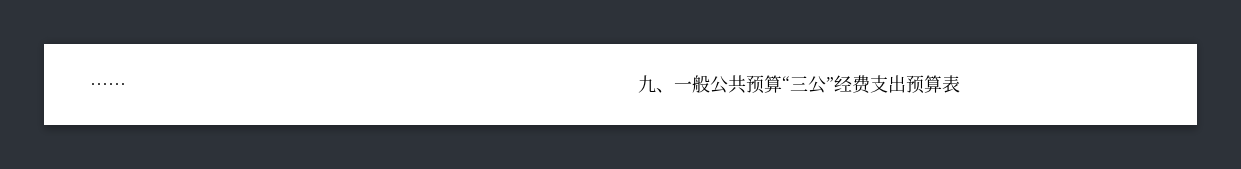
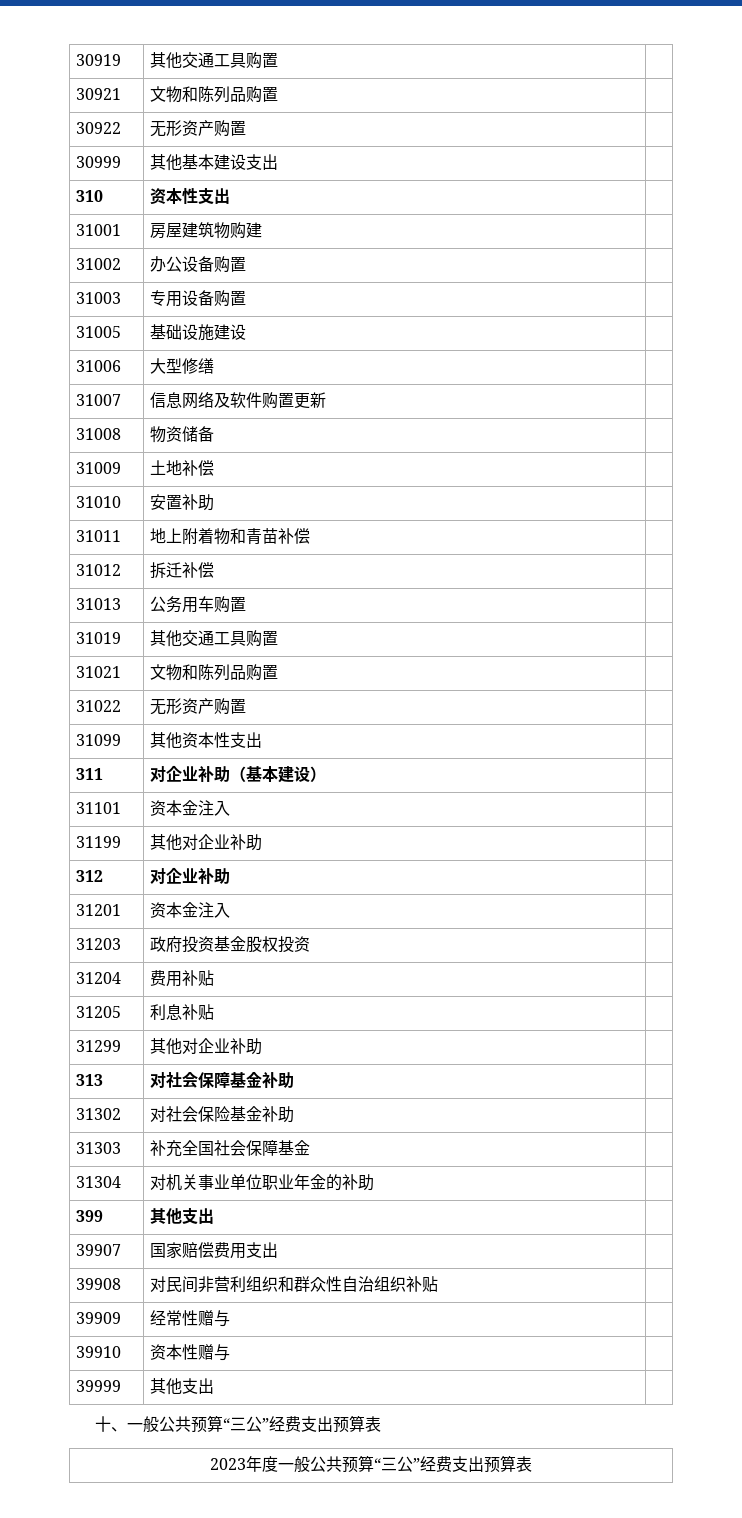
[90,83,126,91] [638,75,656,93] …… // 九 -> [75,54,121,66] [149,52,278,69] [75,88,121,100] [149,86,278,103] [75,122,121,134] [149,120,246,137] [75,156,121,168] [149,154,278,171] [75,190,103,202] [149,187,230,205] [75,224,121,236] [149,222,262,239] [75,258,121,270] [149,256,246,273] [75,292,121,304] [149,290,246,307] [75,326,121,338] [149,324,246,341] [75,360,121,372] [149,358,214,374] [75,394,121,406] [149,391,326,409] [75,428,121,440] [149,426,214,443] [75,462,121,474] [149,460,214,476] [75,496,121,508] [149,494,214,511] [75,530,121,542] [149,528,310,545] [75,564,121,576] [149,562,214,579] [75,598,121,610] [149,596,246,613] [75,632,121,644] [149,630,278,647] [75,666,121,678] [149,664,278,681] [75,700,121,712] [149,698,246,715] [75,734,121,746] [149,732,262,749] [75,768,103,780] [149,765,326,783] [75,802,121,814] [149,800,230,816] [75,836,121,848] [149,834,262,851] [75,870,103,882] [149,867,230,884] [75,904,121,916] [149,902,230,918] [75,938,121,950] [149,936,310,953] [75,972,121,984] [149,970,214,987] [75,1006,121,1018] [149,1004,214,1020] [75,1040,121,1052] [149,1038,262,1055] [75,1074,103,1086] [149,1071,294,1088] [75,1108,121,1120] [149,1106,294,1123] [75,1142,121,1154] [149,1140,310,1157] [75,1176,121,1188] [149,1174,374,1191] [75,1210,103,1222] [149,1207,214,1225] [75,1244,121,1256] [149,1242,278,1259] [75,1278,121,1290] [149,1276,438,1293] [75,1312,121,1324] [149,1310,230,1327] [75,1346,121,1358] [149,1344,230,1361] [75,1380,121,1392] [149,1378,214,1395] [95,1416,112,1432] 30919 | 其他交通工具购置 | // 30921 | 文物和陈列品购置 | // 30922 | 无形资产购置 | // 30999 | 其他基本建设支出 | // 310 | 资本性支出 | // 31001 | 房屋建筑物购建 | // 31002 | 办公设备购置 | // 31003 | 专用设备购置 | // 31005 | 基础设施建设 | // 31006 | 大型修缮 | // 31007 | 信息网络及软件购置更新 | // 31008 | 物资储备 | // 31009 | 土地补偿 | // 31010 | 安置补助 | // 31011 | 地上附着物和青苗补偿 | // 31012 | 拆迁补偿 | // 31013 | 公务用车购置 | // 31019 | 其他交通工具购置 | // 31021 | 文物和陈列品购置 | // 31022 | 无形资产购置 | // 31099 | 其他资本性支出 | // 311 | 对企业补助（基本建设） | // 31101 | 资本金注入 | // 31199 | 其他对企业补助 | // 312 | 对企业补助 | // 31201 | 资本金注入 | // 31203 | 政府投资基金股权投资 | // 31204 | 费用补贴 | // 31205 | 利息补贴 | // 31299 | 其他对企业补助 | // 313 | 对社会保障基金补助 | // 31302 | 对社会保险基金补助 | // 31303 | 补充全国社会保障基金 | // 31304 | 对机关事业单位职业年金的补助 | // 399 | 其他支出 | // 39907 | 国家赔偿费用支出 | // 39908 | 对民间非营利组织和群众性自治组织补贴 | // 39909 | 经常性赠与 | // 39910 | 资本性赠与 | // 39999 | 其他支出 | // 十
(960, 84) none -> [210,1455,532,1473] // 2023年度一般公共预算“三公”经费支出预算表

